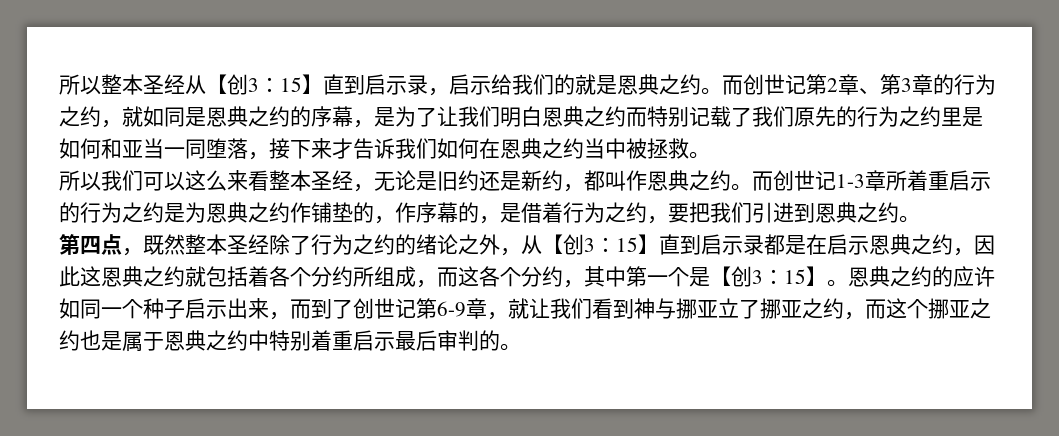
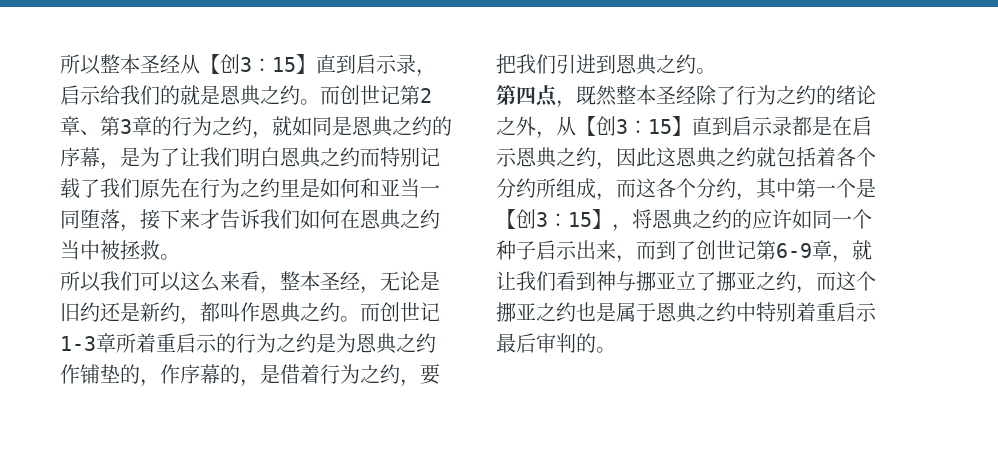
[836,106,857,127] 的 -> [180,178,200,198] 在
(269, 180) none -> [260,286,280,294] ，
[827,279,848,287] 。 -> [612,209,652,232] ，将

